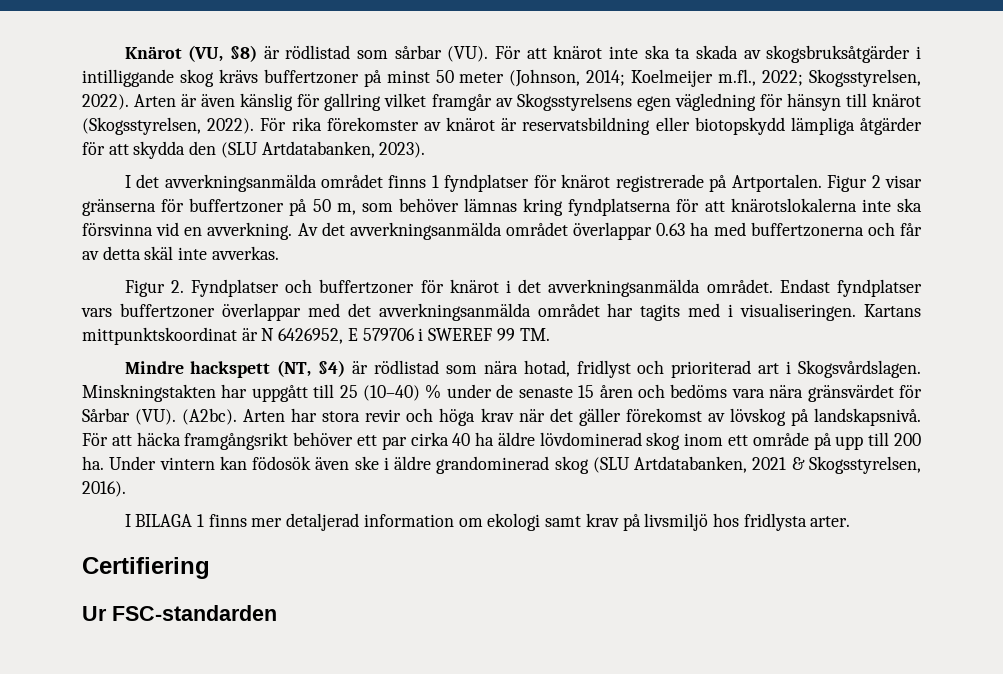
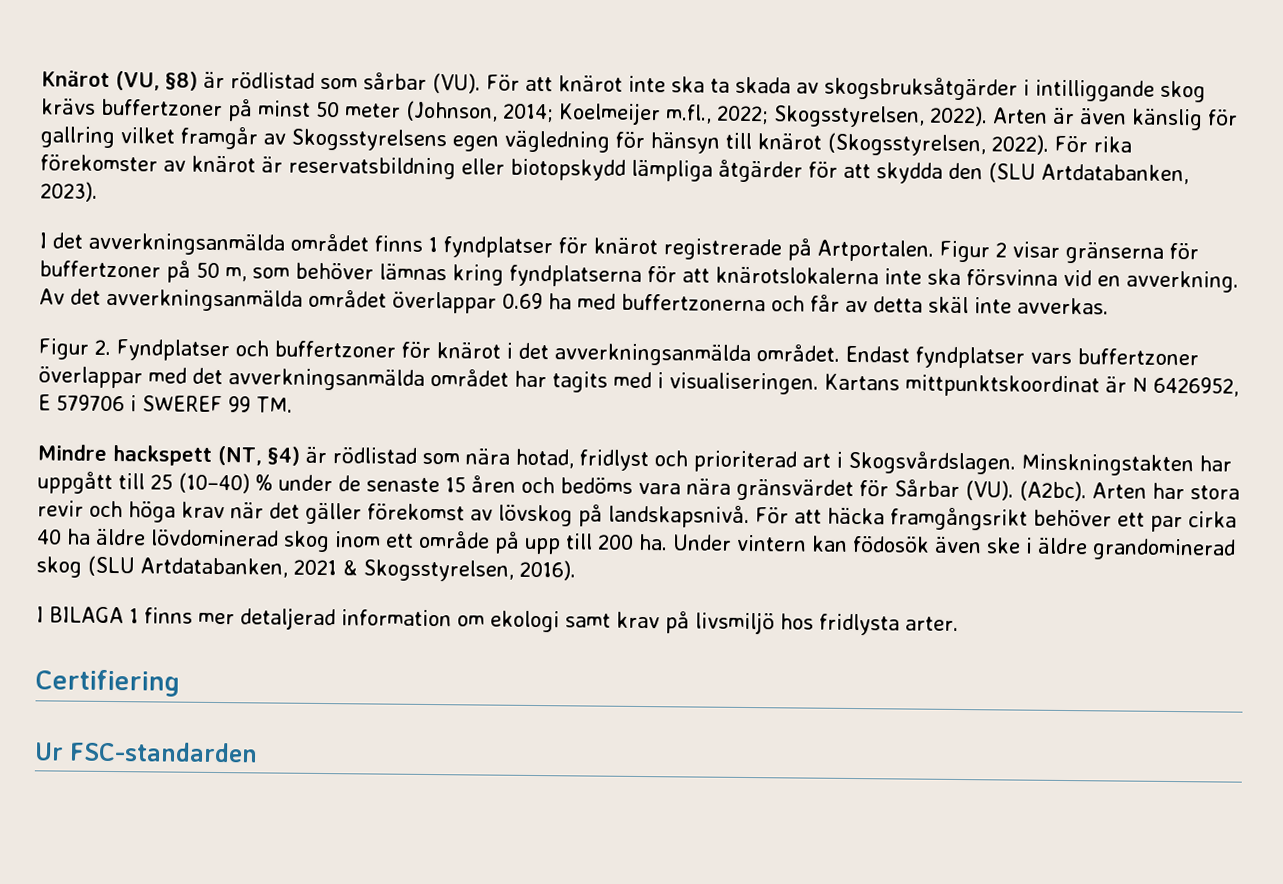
[656,223,686,236] 0.63 -> [502,292,543,310] 0.69

